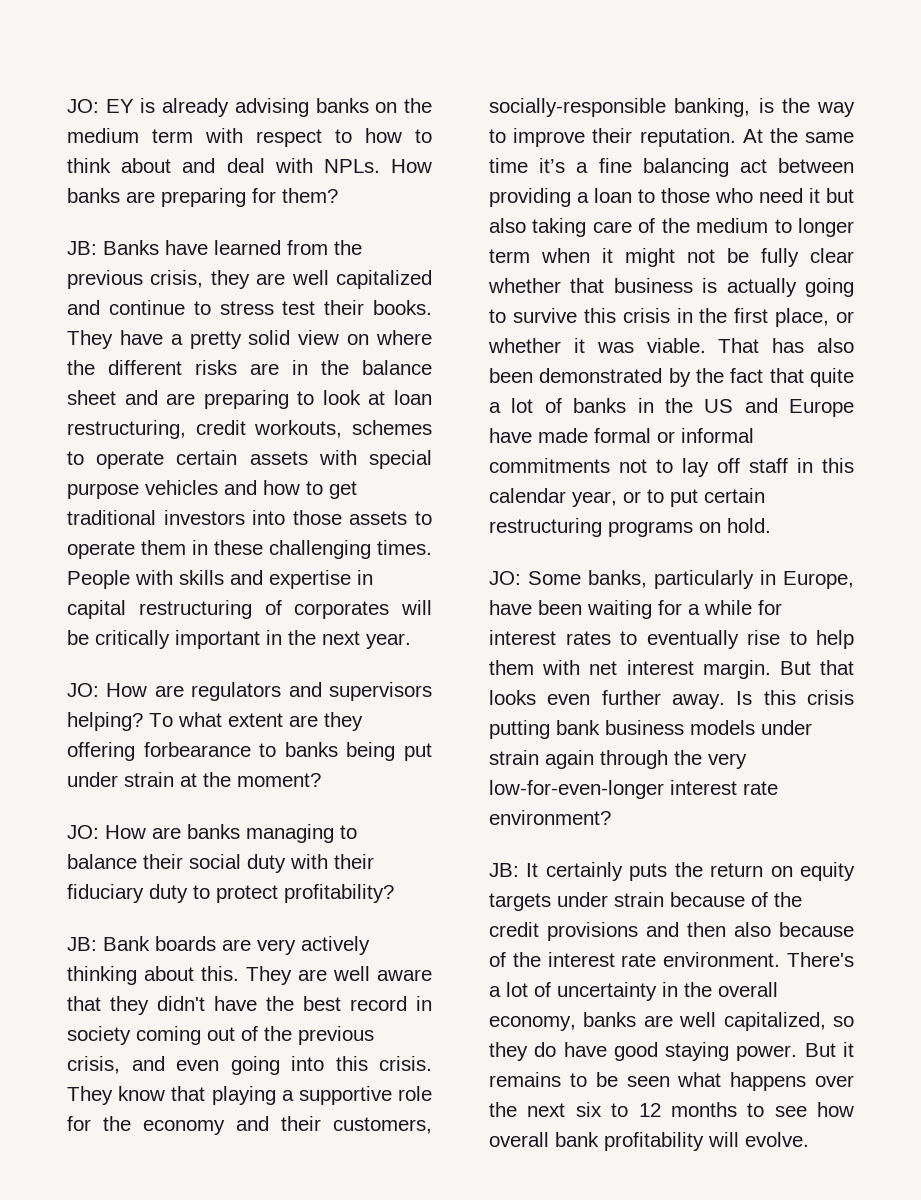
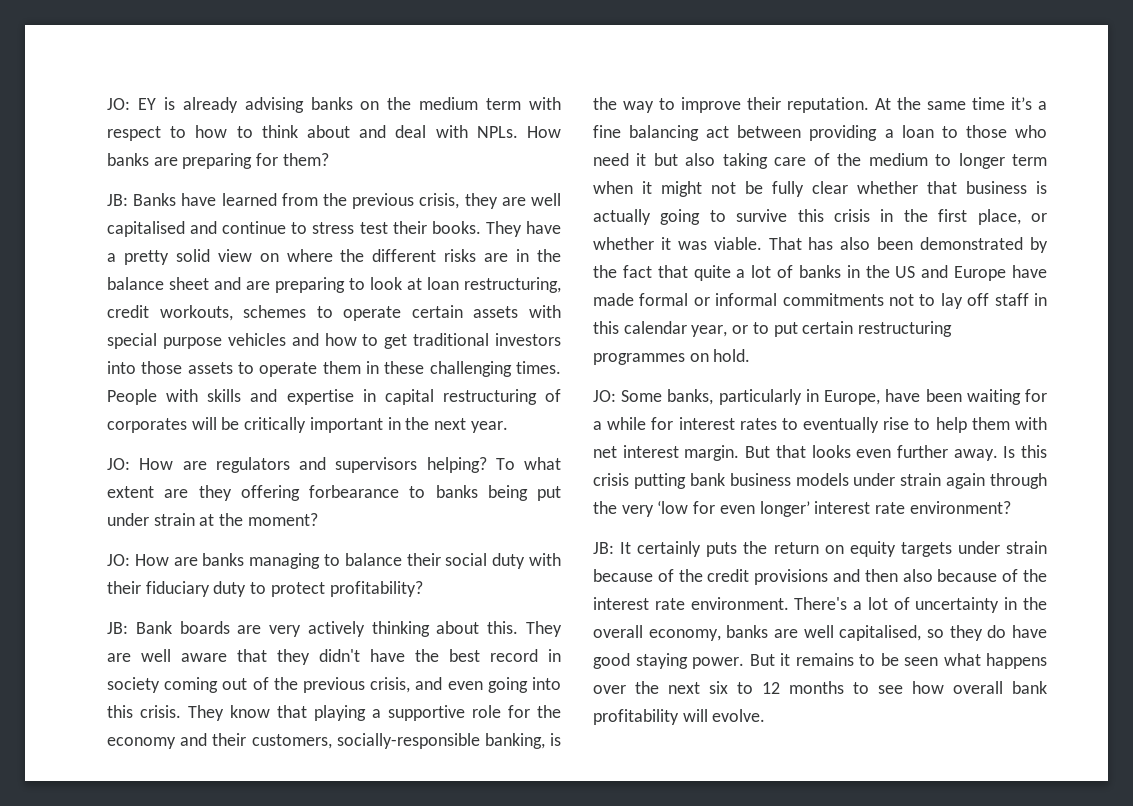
[336,270,432,289] capitalized -> [107,221,185,237] capitalised
[608,521,693,537] programs -> [593,353,685,365] programmes
[489,780,664,799] low-for-even-longer -> [657,501,810,517] ‘low for even longer’
[723,1012,826,1031] capitalized, -> [839,625,922,641] capitalised,

